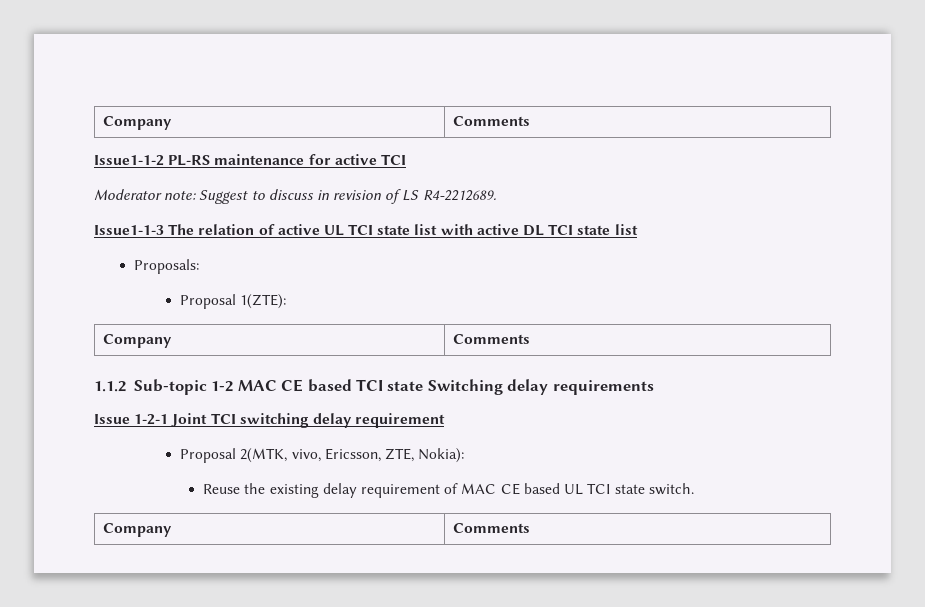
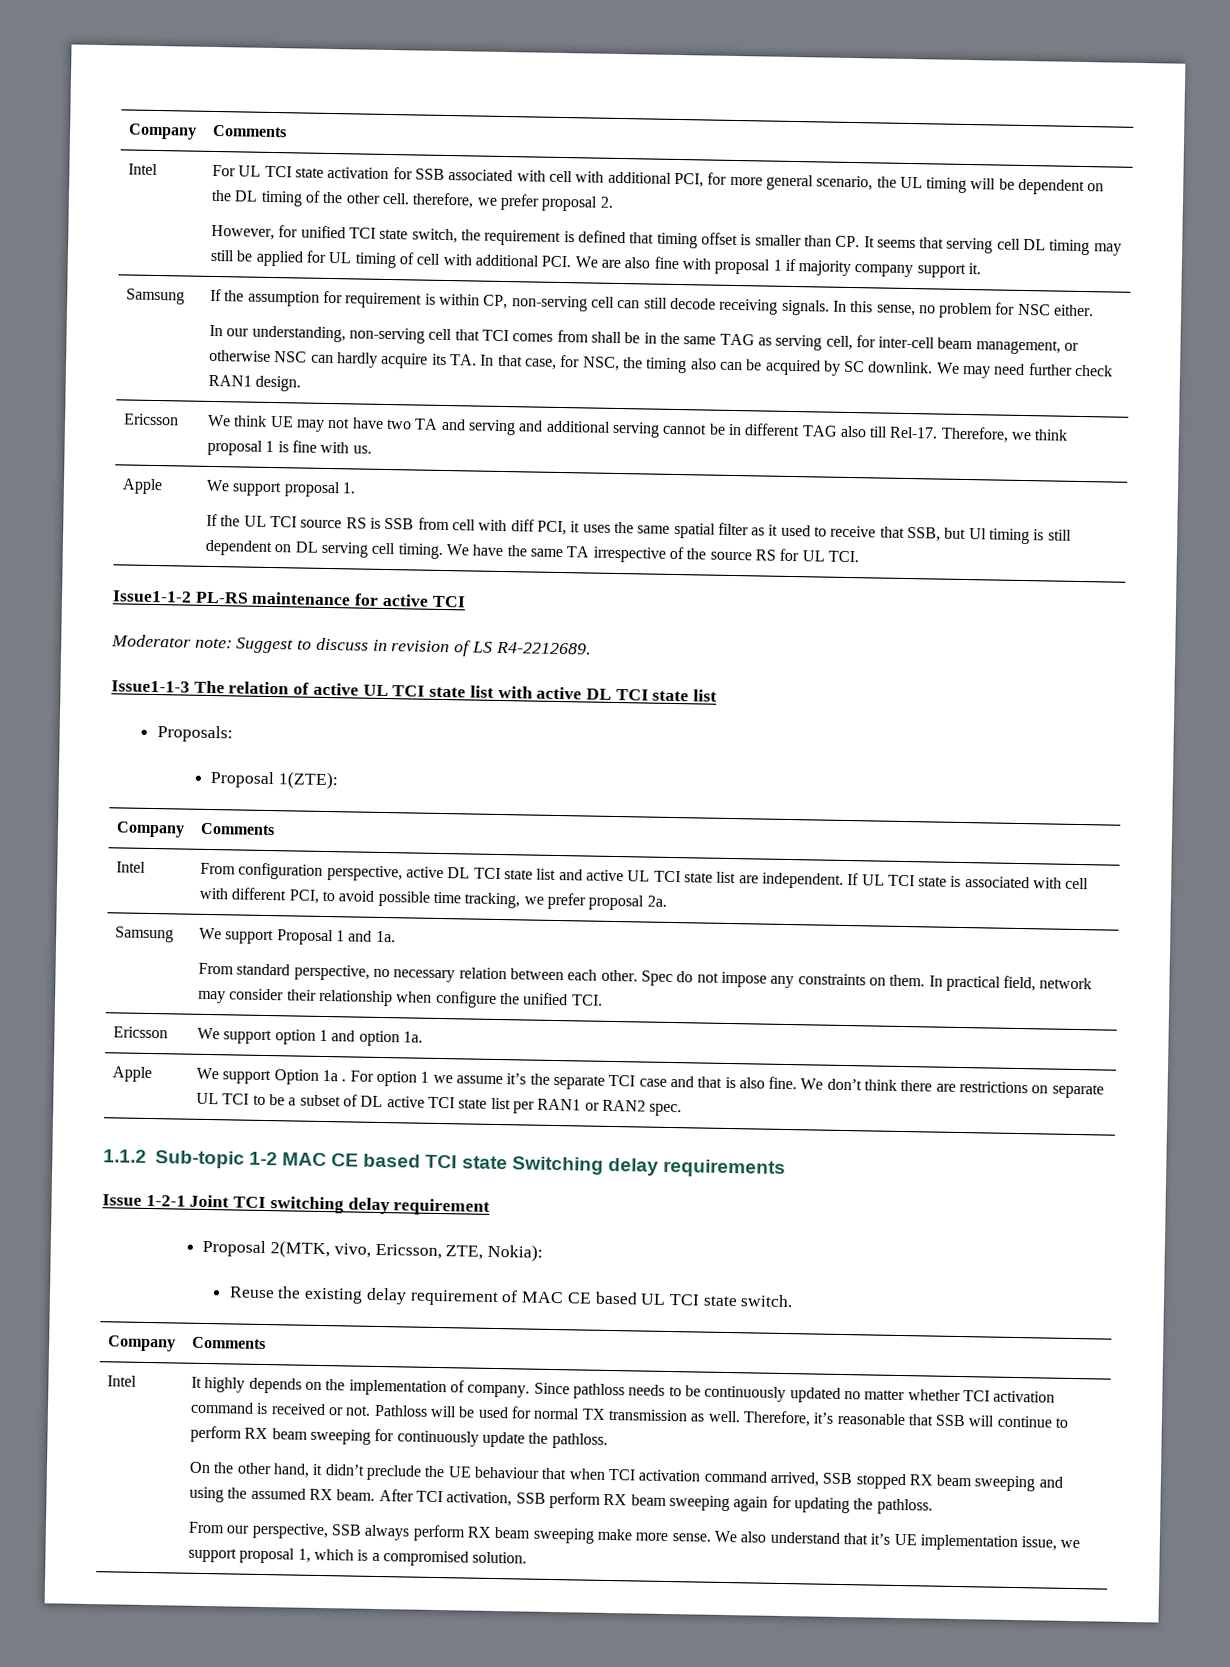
[103,116,173,130] [453,116,531,126] Company | Comments -> [128,123,198,140] [212,124,288,138] [128,163,159,176] [212,164,1105,196] [211,189,613,212] [211,224,1122,256] [210,249,982,278] [126,288,186,305] [210,288,1095,319] [209,324,1080,355] [209,349,1114,379] [208,374,302,392] [123,413,180,426] [207,414,1069,443] [207,439,372,456] [122,478,164,495] [206,479,357,498] [206,513,1072,545] [205,539,859,563] Company | Comments // Intel | For UL TCI state activation for SSB associated with cell with additional PCI, for more general scenario, the UL timing will be dependent on the DL timing of the other cell. therefore, we prefer proposal 2. // However, for unified TCI state switch, the requirement is defined that timing offset is smaller than CP. It seems that serving cell DL timing may still be applied for UL timing of cell with additional PCI. We are also fine with proposal 1 if majority company support it. // Samsung | If the assumption for requirement is within CP, non-serving cell can still decode receiving signals. In this sense, no problem for NSC either. // In our understanding, non-serving cell that TCI comes from shall be in the same TAG as serving cell, for inter-cell beam management, or otherwise NSC can hardly acquire its TA. In that case, for NSC, the timing also can be acquired by SC downlink. We may need further check RAN1 design. // Ericsson | We think UE may not have two TA and serving and additional serving cannot be in different TAG also till Rel-17. Therefore, we think proposal 1 is fine with us. // Apple | We support proposal 1. // If the UL TCI source RS is SSB from cell with diff PCI, it uses the same spatial filter as it used to receive that SSB, but Ul timing is still dependent on DL serving cell timing. We have the same TA irrespective of the source RS for UL TCI.
(531, 339) none -> [116,861,147,873] [200,862,1090,890] [199,887,667,911] [115,926,175,943] [199,927,396,946] [198,962,1093,992] [198,988,603,1008] [113,1026,169,1039] [197,1027,424,1047] [112,1066,153,1083] [196,1067,1104,1099] [196,1092,683,1117] // Intel | From configuration perspective, active DL TCI state list and active UL TCI state list are independent. If UL TCI state is associated with cell with different PCI, to avoid possible time tracking, we prefer proposal 2a. // Samsung | We support Proposal 1 and 1a. // From standard perspective, no necessary relation between each other. Spec do not impose any constraints on them. In practical field, network may consider their relationship when configure the unified TCI. // Ericsson | We support option 1 and option 1a. // Apple | We support Option 1a . For option 1 we assume it’s the separate TCI case and that is also fine. We don’t think there are restrictions on separate UL TCI to be a subset of DL active TCI state list per RAN1 or RAN2 spec.
(531, 528) none -> [107,1375,138,1387] [191,1376,1056,1403] [190,1401,1069,1428] [190,1425,608,1449] [189,1461,1063,1492] [189,1486,933,1515] [188,1521,1081,1552] [188,1547,528,1567] // Intel | It highly depends on the implementation of company. Since pathloss needs to be continuously updated no matter whether TCI activation command is received or not. Pathloss will be used for normal TX transmission as well. Therefore, it’s reasonable that SSB will continue to perform RX beam sweeping for continuously update the pathloss. // On the other hand, it didn’t preclude the UE behaviour that when TCI activation command arrived, SSB stopped RX beam sweeping and using the assumed RX beam. After TCI activation, SSB perform RX beam sweeping again for updating the pathloss. // From our perspective, SSB always perform RX beam sweeping make more sense. We also understand that it’s UE implementation issue, we support proposal 1, which is a compromised solution.

